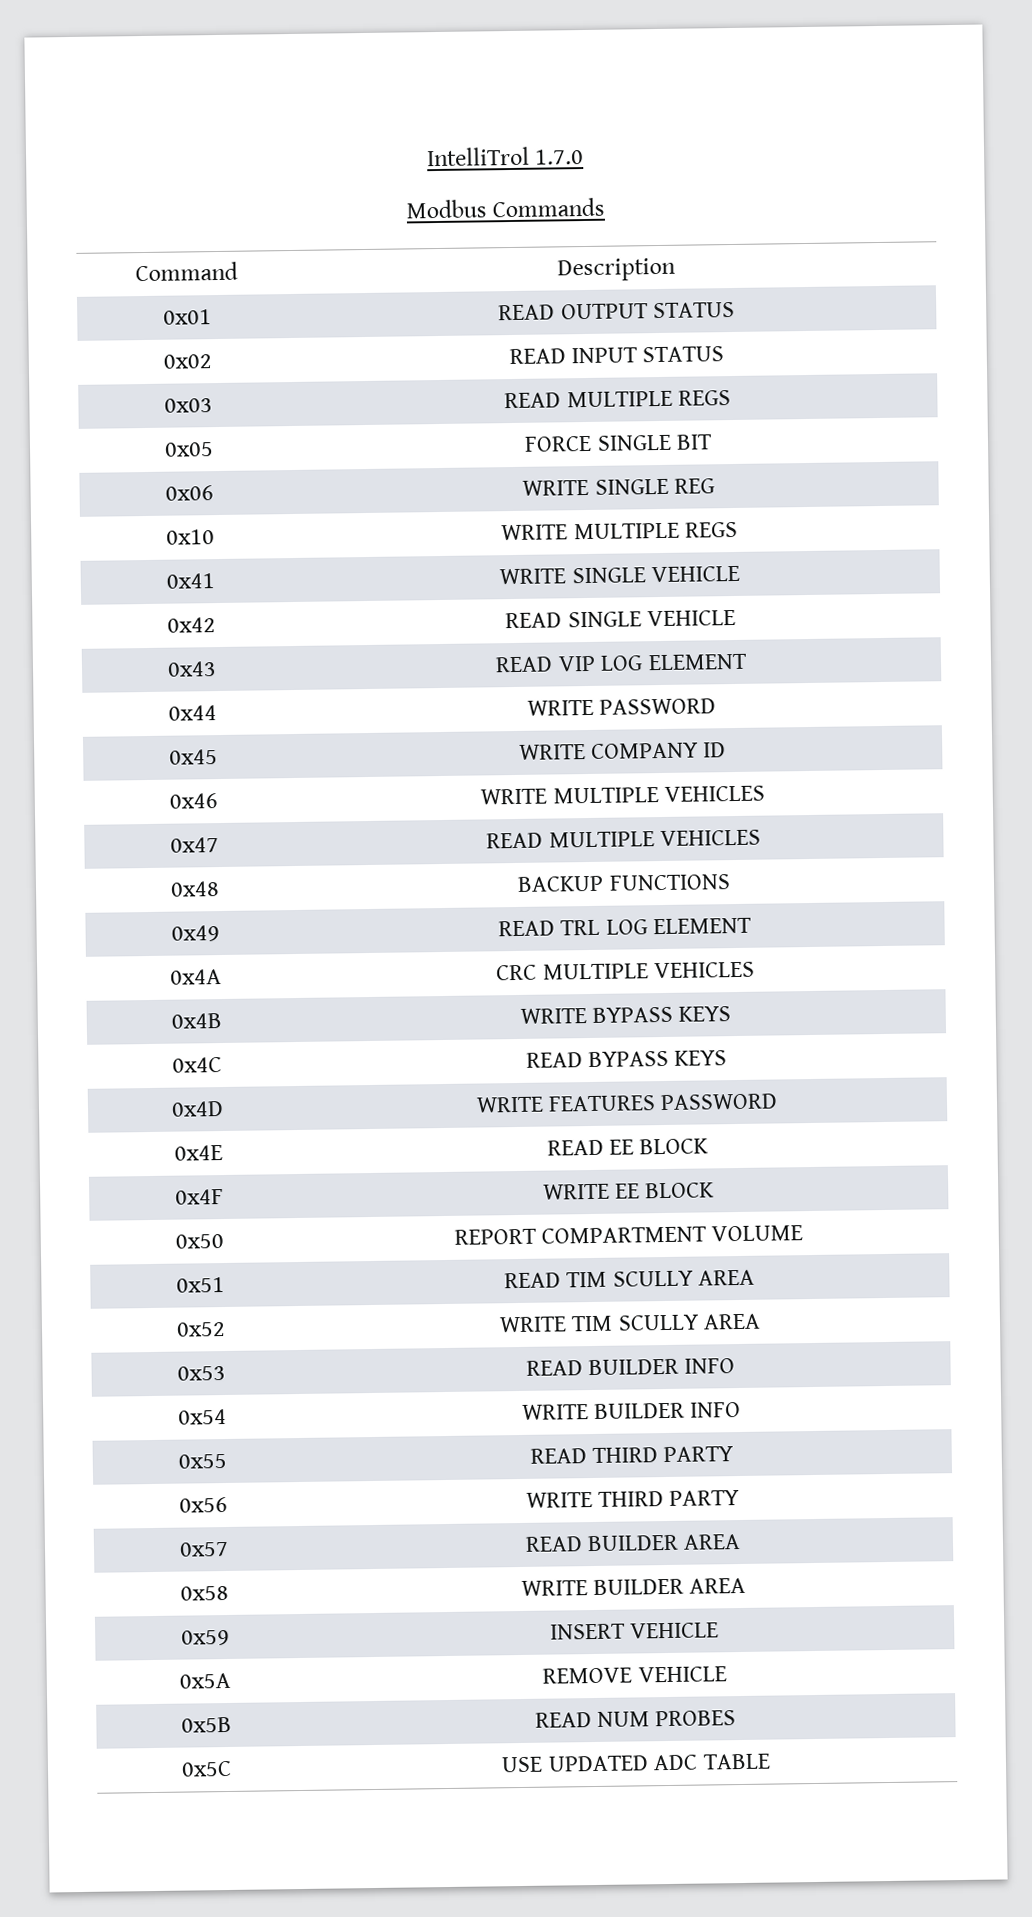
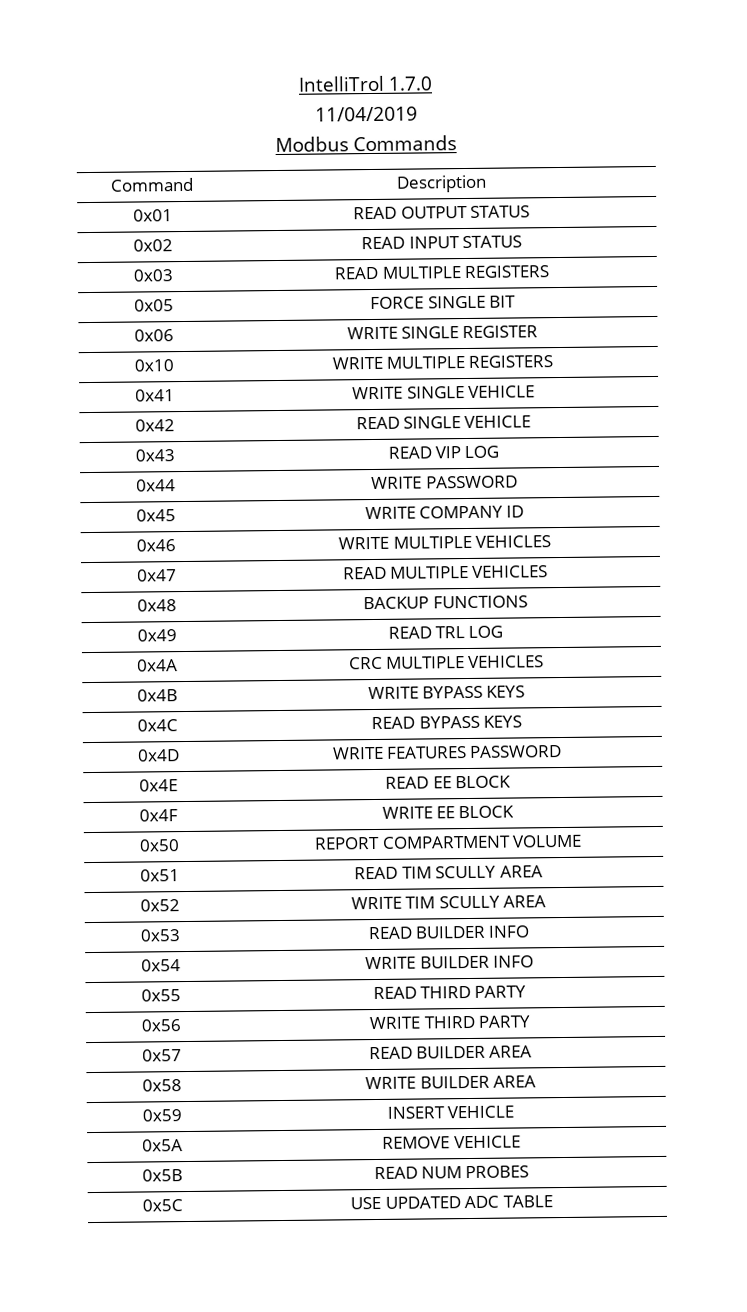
(585, 156) none -> [314,106,418,122] // 11/04/2019
[677,390,731,406] REGS -> [463,265,549,279] REGISTERS
[673,478,715,494] REG -> [462,325,539,339] REGISTER
[684,521,738,538] REGS -> [468,355,554,368] REGISTERS
[647,653,747,671] ELEMENT -> (500, 452) none
[653,917,752,935] ELEMENT -> (504, 631) none

